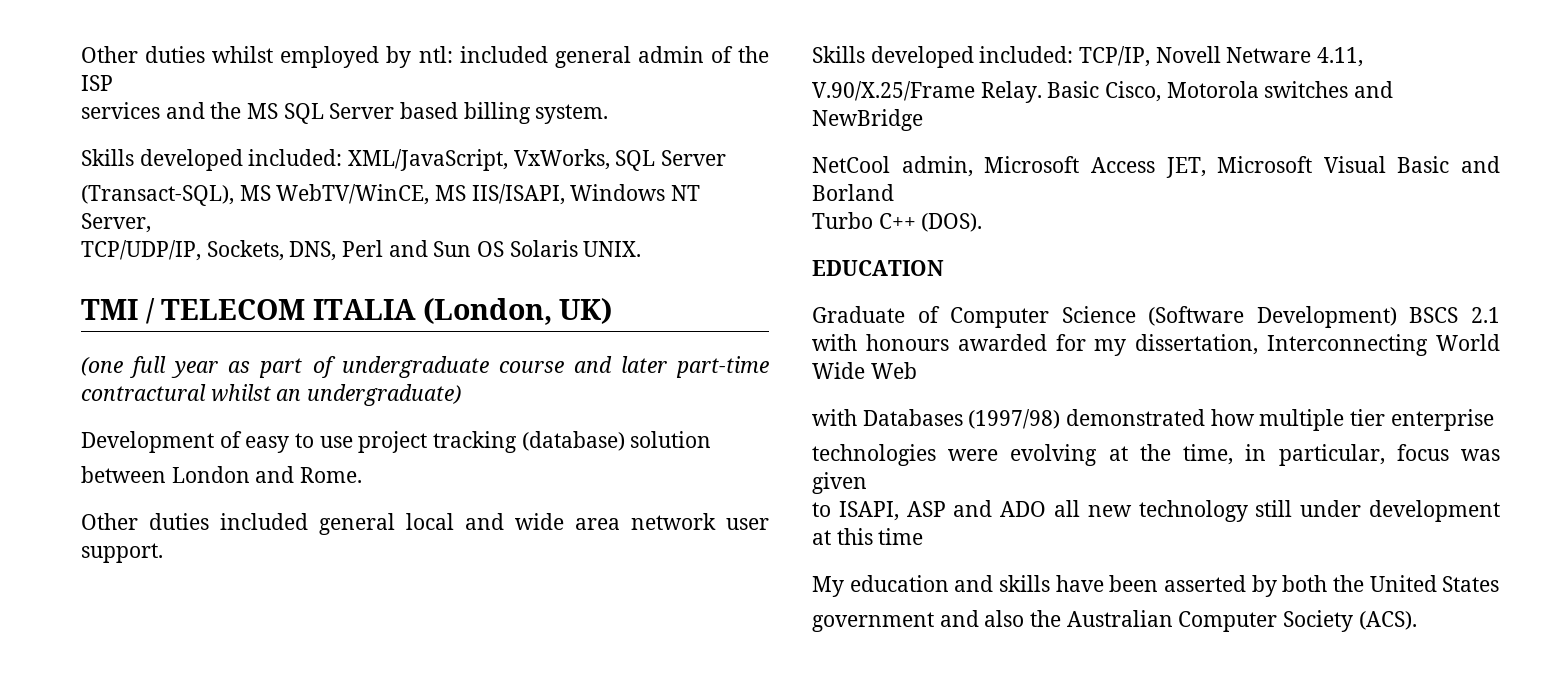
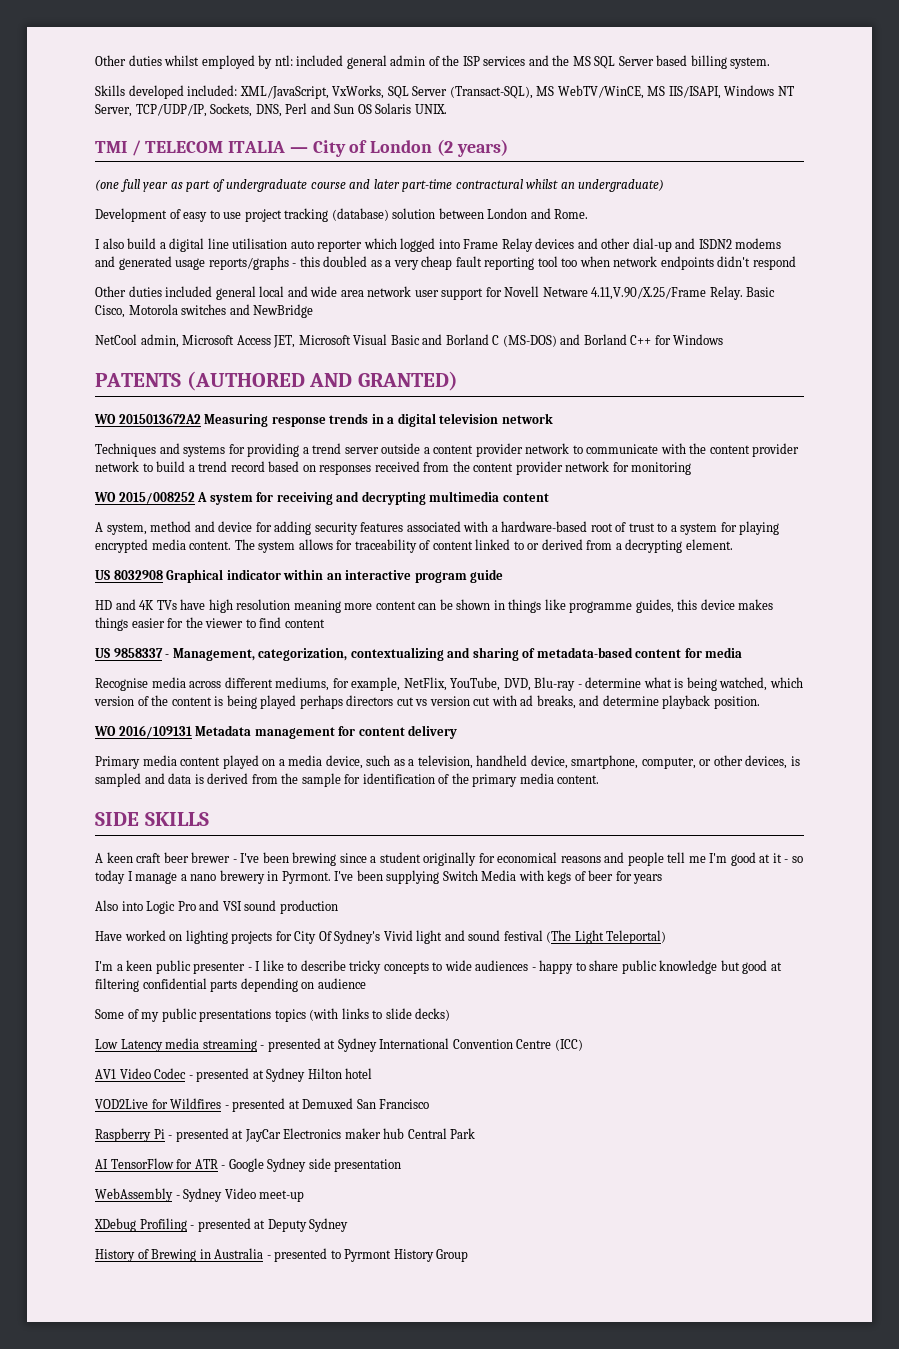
(113, 83) // -> (480, 61) none
(727, 158) // -> (448, 91) none
(151, 223) // -> (132, 110) none
[422,298,613,325] (London, UK) -> [289,139,508,157] — City of London (2 years)
(712, 439) // -> (436, 213) none
(363, 475) none -> [95,238,782,252] [95,256,796,270] // I also build a digital line utilisation auto reporter which logged into Frame Relay devices and other dial-up and ISDN2 modems and generated usage reports/graphs - this doubled as a very cheap fault reporting tool too when network endpoints didn't respond
[81,543,163,563] [812,46,1364,68] [812,81,975,101] support. // Skills developed included: TCP/IP, Novell Netware 4.11, // V.90/X.25/Frame -> [441,286,707,300] support for Novell Netware 4.11,V.90/X.25/Frame
[812,212,983,232] [812,260,944,276] [812,306,1500,328] [812,334,1500,356] [812,362,917,379] [812,409,1494,431] [812,444,1500,466] [812,472,867,494] [812,500,1500,522] [812,528,924,545] [812,575,1500,597] [812,610,1417,632] // Turbo C++ (DOS). // EDUCATION // Graduate of Computer Science (Software Development) BSCS 2.1 with honours awarded for my dissertation, Interconnecting World Wide Web // with Databases (1997/98) demonstrated how multiple tier enterprise // technologies were evolving at the time, in particular, focus was given // to ISAPI, ASP and ADO all new technology still under development at this time // My education and skills have been asserted by both the United States // government and also the Australian Computer Society (ACS). -> [492,334,724,347] [95,371,458,391] [94,413,553,427] [95,443,800,457] [95,461,692,475] [94,491,549,505] [95,521,780,535] [95,539,733,553] [95,569,504,583] [95,599,774,613] [95,617,325,631] [95,647,743,661] [95,677,803,691] [94,695,760,709] [94,725,458,739] [95,755,800,769] [95,773,600,787] [95,812,209,826] [95,852,803,866] [95,870,663,884] [95,900,338,914] [95,930,667,944] [95,960,782,974] [95,978,366,992] [95,1008,451,1022] [95,1038,583,1052] [95,1068,373,1082] [95,1098,430,1112] [95,1128,476,1142] [95,1158,402,1172] [95,1188,305,1202] [94,1218,349,1232] [95,1248,469,1262] C (MS-DOS) and Borland C++ for Windows // PATENTS (AUTHORED AND GRANTED) // WO 2015013672A2 Measuring response trends in a digital television network // Techniques and systems for providing a trend server outside a content provider network to communicate with the content provider network to build a trend record based on responses received from the content provider network for monitoring // WO 2015/008252 A system for receiving and decrypting multimedia content // A system, method and device for adding security features associated with a hardware-based root of trust to a system for playing encrypted media content. The system allows for traceability of content linked to or derived from a decrypting element. // US 8032908 Graphical indicator within an interactive program guide // HD and 4K TVs have high resolution meaning more content can be shown in things like programme guides, this device makes things easier for the viewer to find content // US 9858337 - Management, categorization, contextualizing and sharing of metadata-based content for media // Recognise media across different mediums, for example, NetFlix, YouTube, DVD, Blu-ray - determine what is being watched, which version of the content is being played perhaps directors cut vs version cut with ad breaks, and determine playback position. // WO 2016/109131 Metadata management for content delivery // Primary media content played on a media device, such as a television, handheld device, smartphone, computer, or other devices, is sampled and data is derived from the sample for identification of the primary media content. // SIDE SKILLS // A keen craft beer brewer - I've been brewing since a student originally for economical reasons and people tell me I'm good at it - so today I manage a nano brewery in Pyrmont. I've been supplying Switch Media with kegs of beer for years // Also into Logic Pro and VSI sound production // Have worked on lighting projects for City Of Sydney's Vivid light and sound festival (The Light Teleportal) // I'm a keen public presenter - I like to describe tricky concepts to wide audiences - happy to share public knowledge but good at filtering confidential parts depending on audience // Some of my public presentations topics (with links to slide decks) // Low Latency media streaming - presented at Sydney International Convention Centre (ICC) // AV1 Video Codec - presented at Sydney Hilton hotel // VOD2Live for Wildfires - presented at Demuxed San Francisco // Raspberry Pi - presented at JayCar Electronics maker hub Central Park // AI TensorFlow for ATR - Google Sydney side presentation // WebAssembly - Sydney Video meet-up // XDebug Profiling - presented at Deputy Sydney // History of Brewing in Australia - presented to Pyrmont History Group

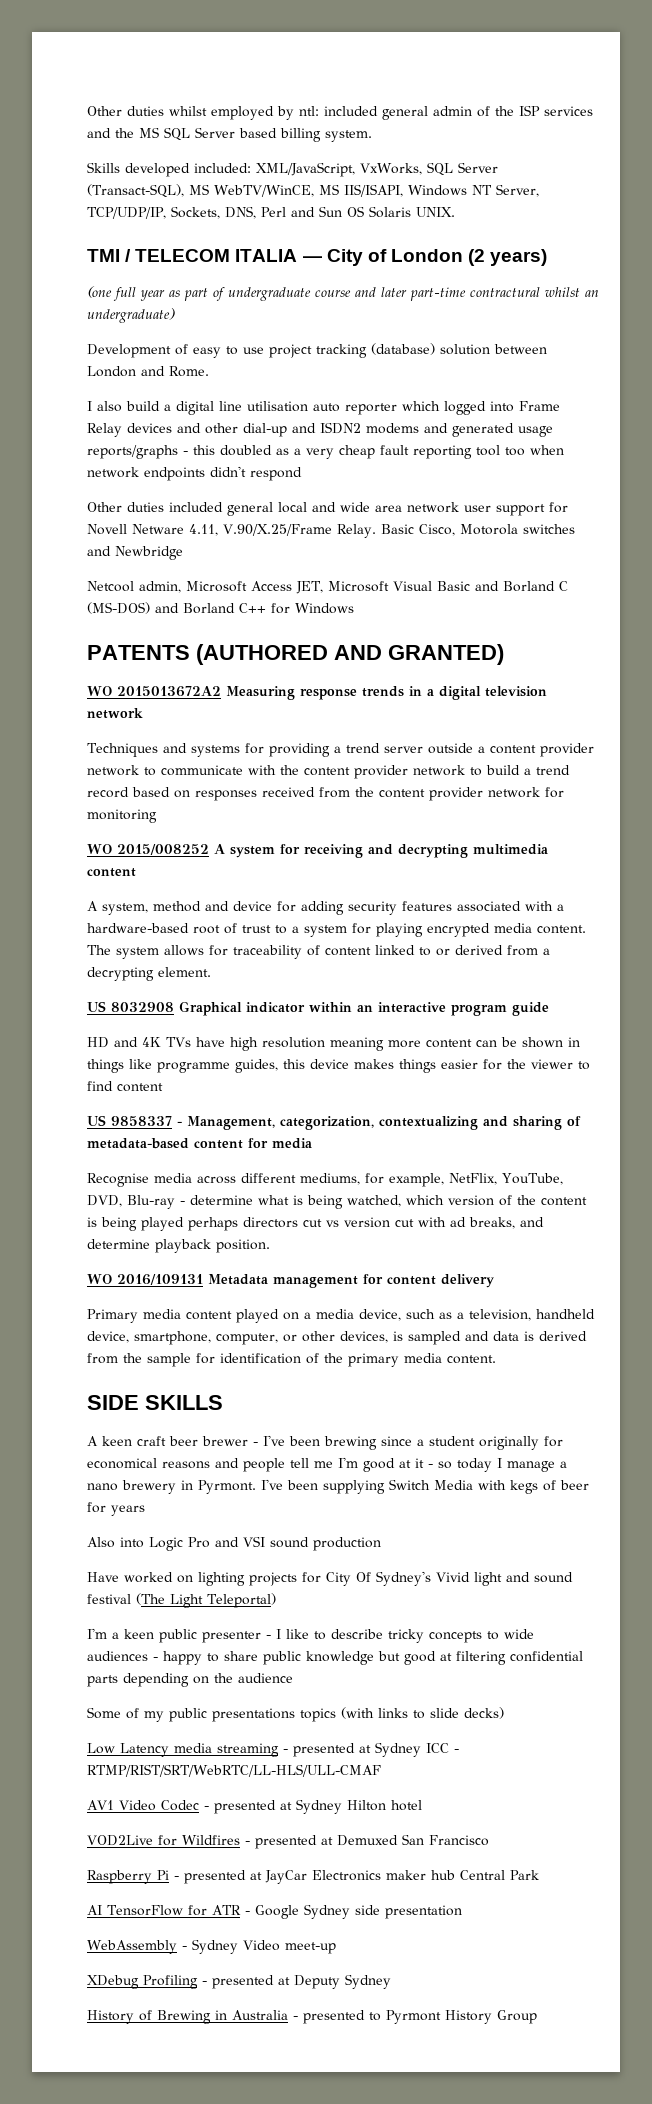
[591,287,707,300] 4.11,V.90/X.25/Frame -> [189,524,332,536] 4.11, V.90/X.25/Frame
[253,304,314,318] [95,334,137,345] NewBridge // NetCool -> [115,546,183,560] [87,581,134,592] Newbridge // Netcool
(315, 985) none -> [214,1673,233,1683] the
[379,1038,583,1051] International Convention Centre (ICC) -> [426,1743,459,1753] [87,1764,381,1777] ICC - RTMP/RIST/SRT/WebRTC/LL-HLS/ULL-CMAF

